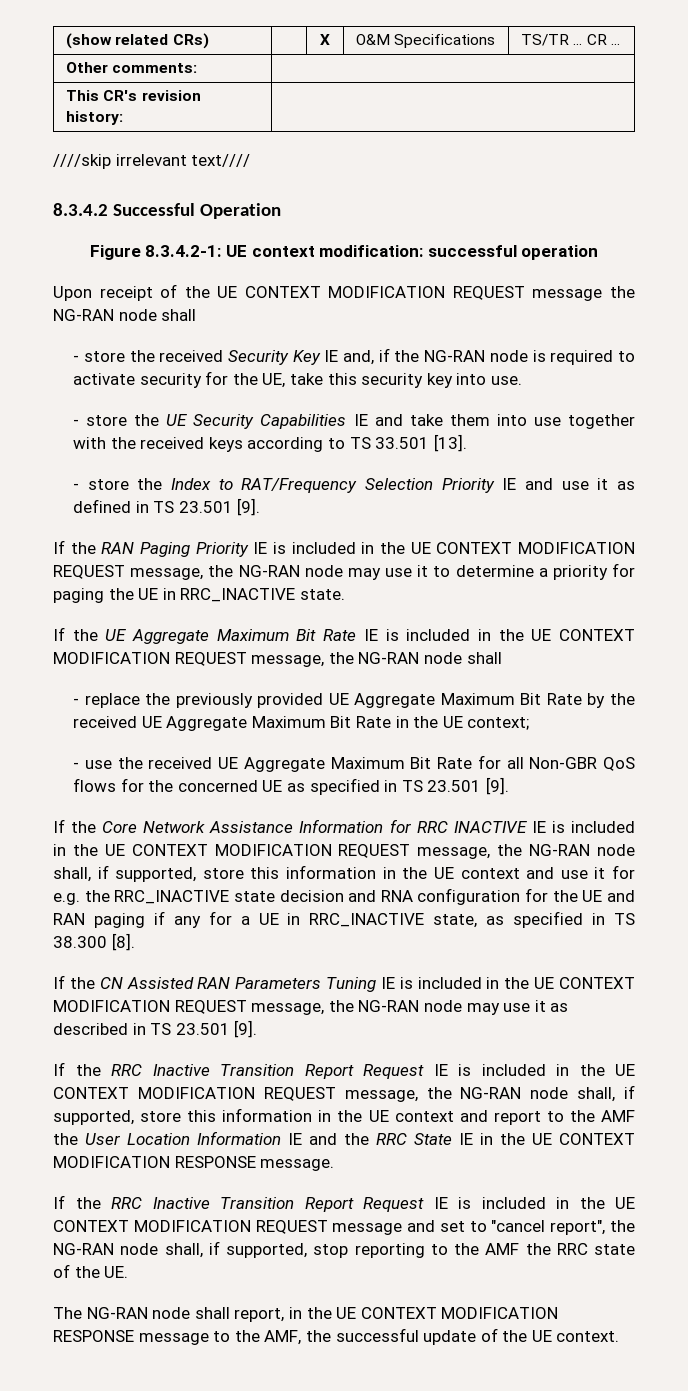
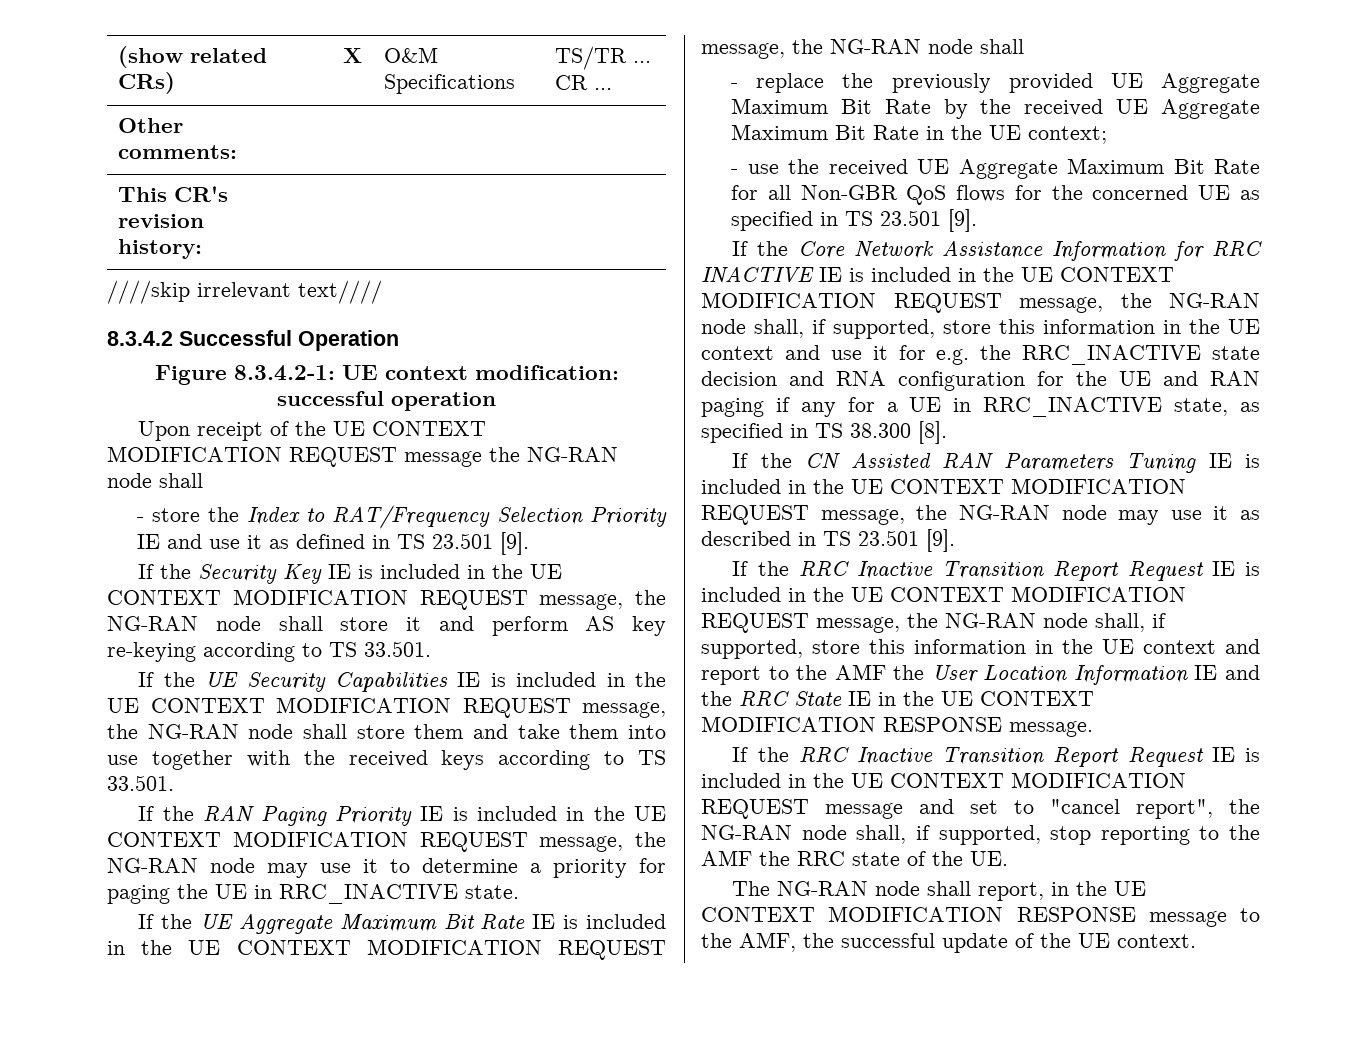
[73,348,636,365] [73,371,523,388] [73,414,636,429] [73,434,467,452] // - store the received Security Key IE and, if the NG-RAN node is required to activate security for the UE, take this security key into use. // - store the UE Security Capabilities IE and take them into use together with the received keys according to TS 33.501 [13]. -> (203, 480) none
(261, 507) none -> [138,564,563,584] [107,589,666,610] [107,616,666,636] [107,641,431,662] [138,672,667,692] [107,697,666,718] [107,724,666,739] [107,750,666,770] [107,775,174,791] // If the Security Key IE is included in the UE CONTEXT MODIFICATION REQUEST message, the NG-RAN node shall store it and perform AS key re-keying according to TS 33.501. // If the UE Security Capabilities IE is included in the UE CONTEXT MODIFICATION REQUEST message, the NG-RAN node shall store them and take them into use together with the received keys according to TS 33.501.

